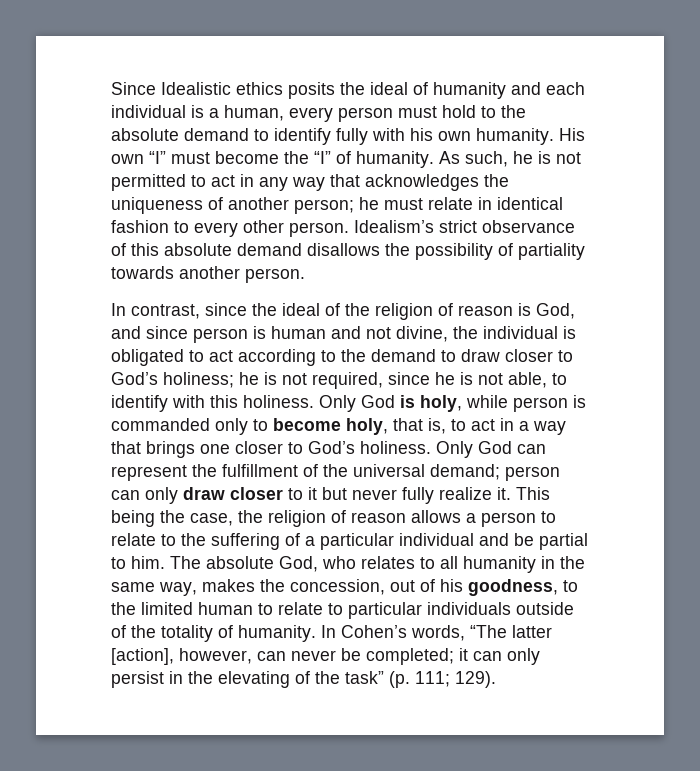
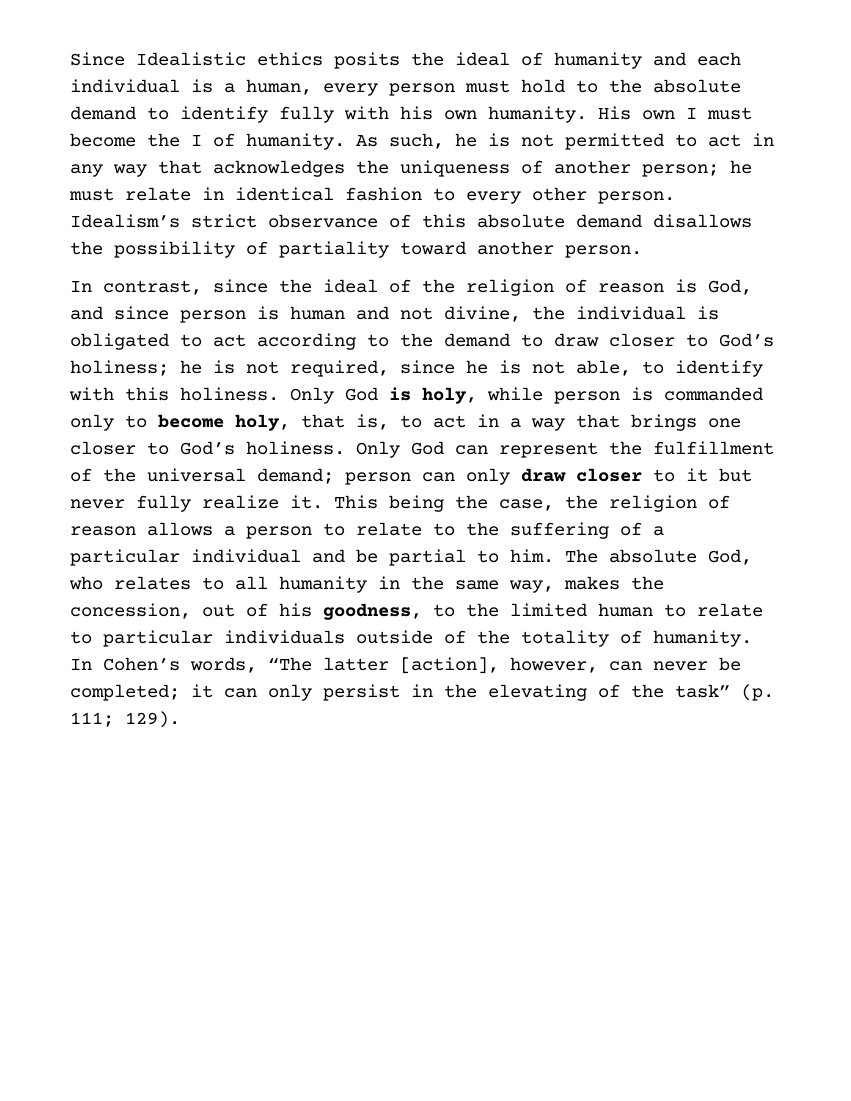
[149,151,166,164] “I” -> [686,108,697,119] I
[314,151,331,164] “I” -> [191,135,202,146] I
[111,266,174,279] towards -> [400,241,466,255] toward

